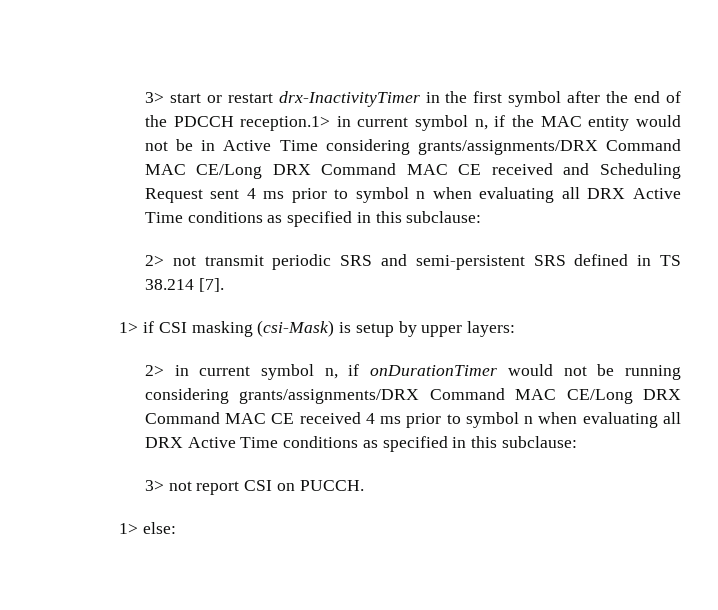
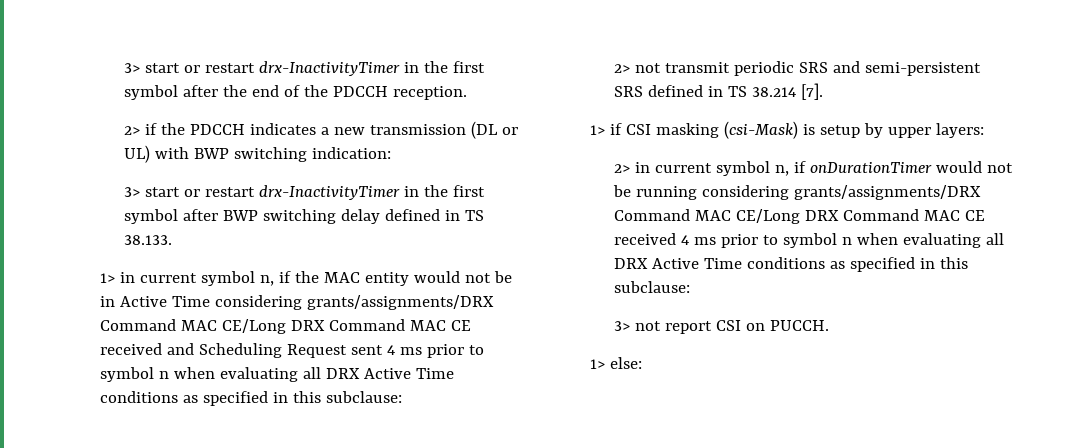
[240,116,331,131] reception.1> -> [392,86,467,100] [123,121,518,139] [123,145,391,163] [123,185,485,200] [123,209,484,224] [123,235,172,245] [99,273,115,283] reception. // 2> if the PDCCH indicates a new transmission (DL or UL) with BWP switching indication: // 3> start or restart drx-InactivityTimer in the first symbol after BWP switching delay defined in TS 38.133. // 1>

